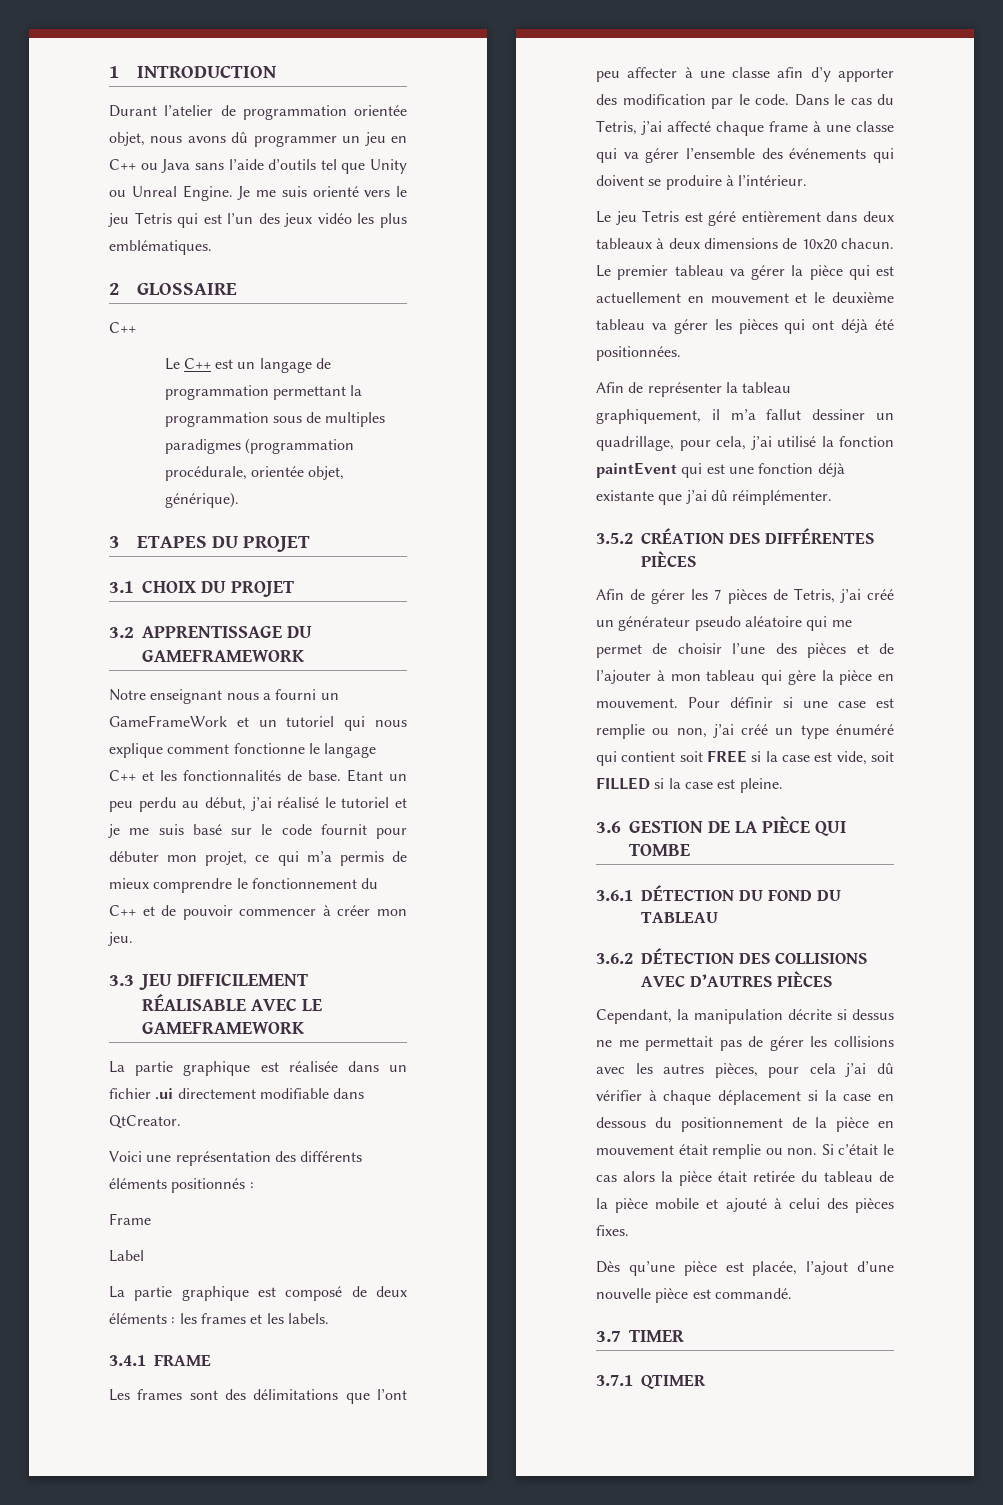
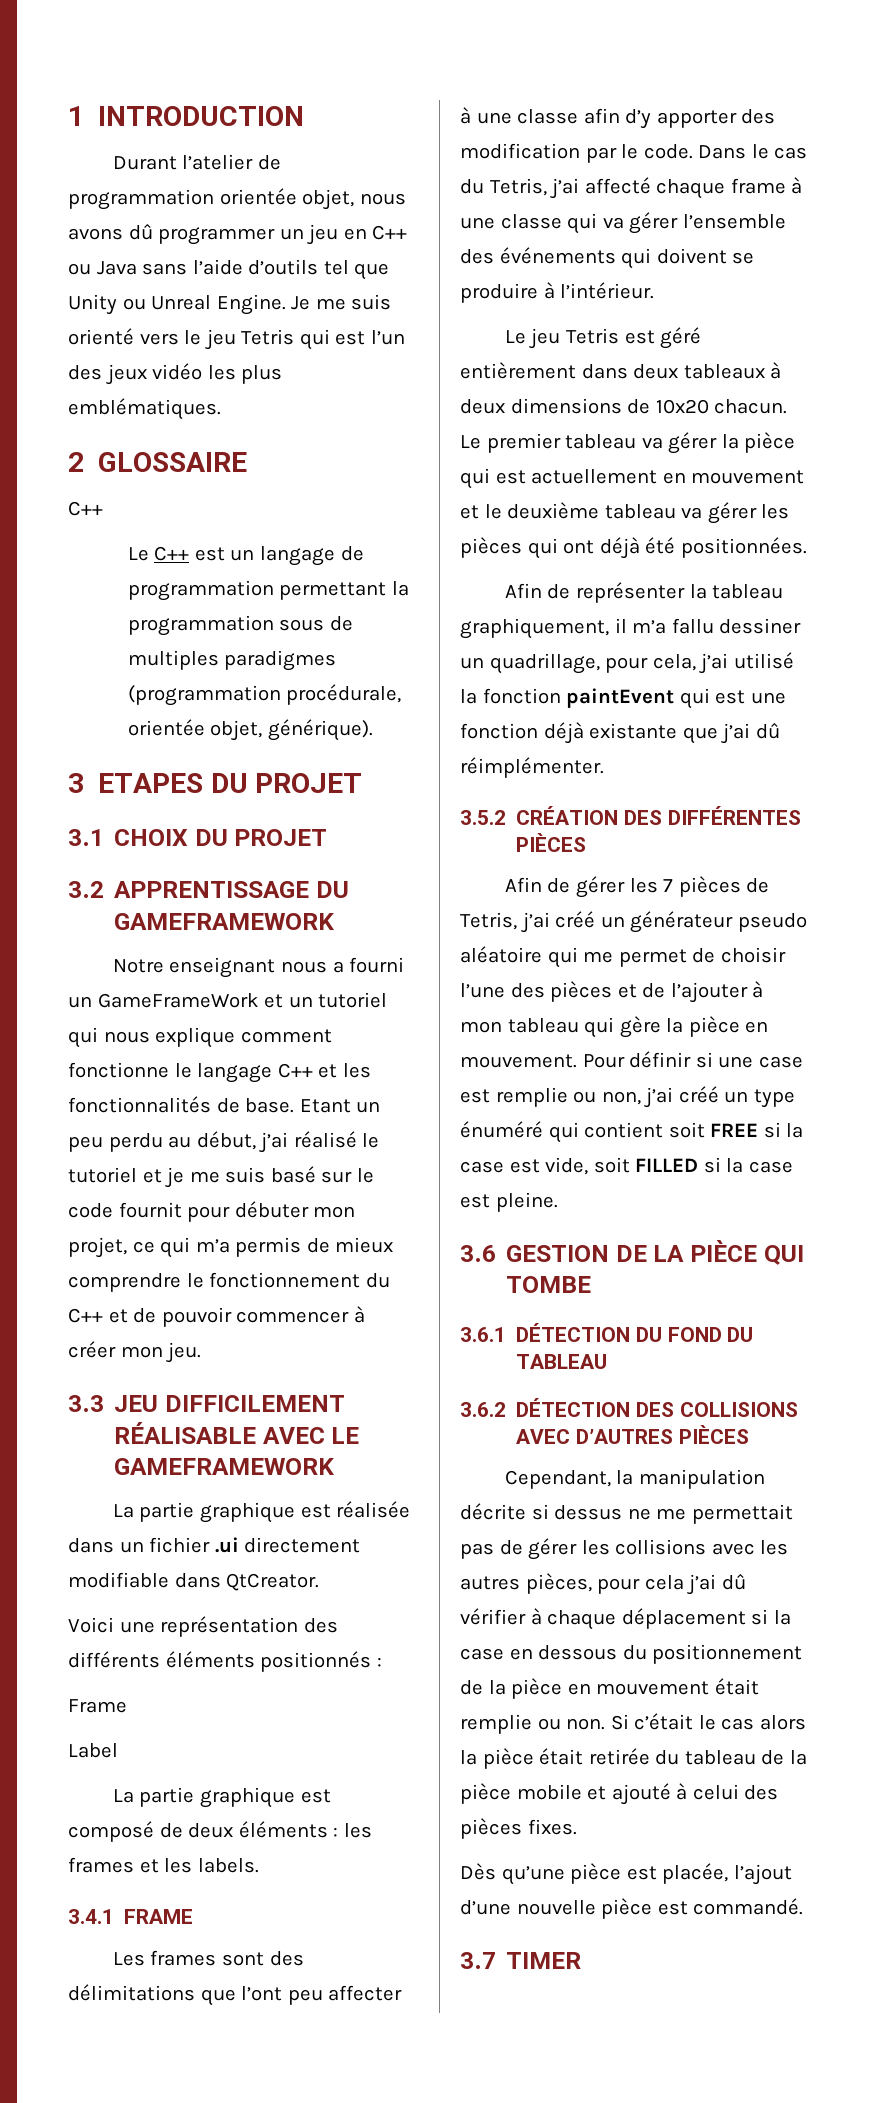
[766,409,802,420] fallut -> [671,618,714,634] fallu
[596,1375,706,1389] // 3.7.1 QTIMER -> (582, 1960) none

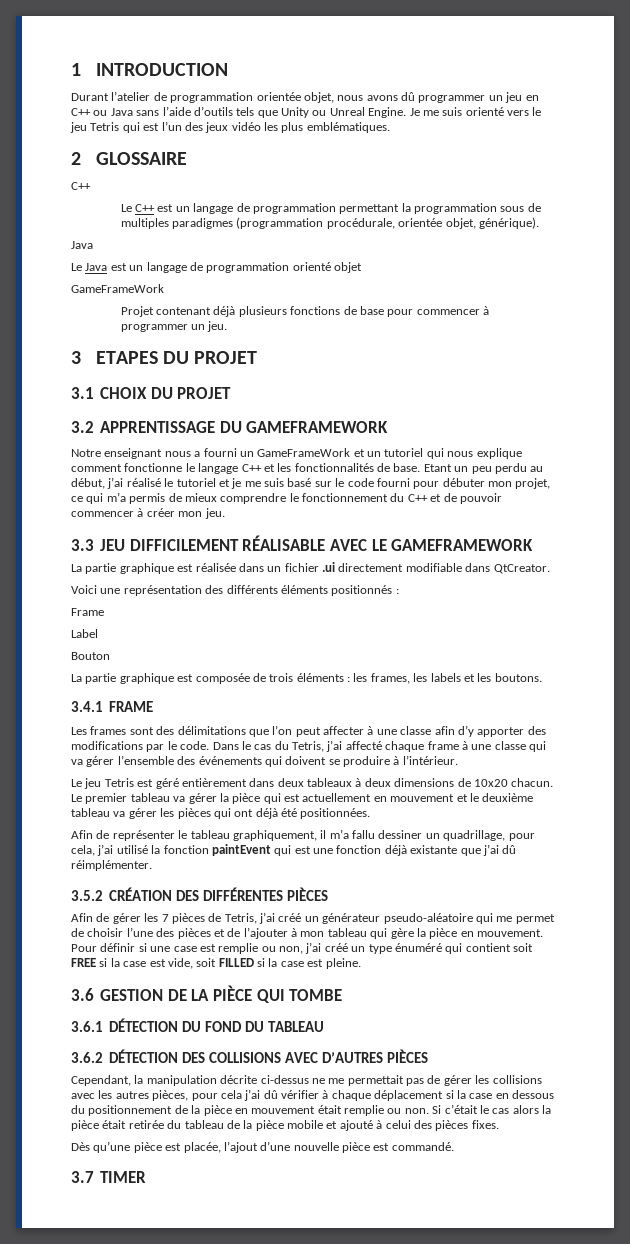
[323,260,349,275] tel -> [236,107,255,116] tels
(373, 730) none -> [71,241,93,249] [71,262,362,273] [71,284,164,293] [120,306,490,317] [120,321,228,332] // Java // Le Java est un langage de programmation orienté objet // GameFrameWork // Projet contenant déjà plusieurs fonctions de base pour commencer à programmer un jeu.
[118,1202,182,1218] fournit -> [376,478,410,487] fourni
[112,1787,331,1808] [68,1821,372,1842] [68,1857,259,1873] // La partie graphique est composé de deux éléments : les frames et les labels. -> [71,652,110,660] [71,673,542,684] // Bouton // La partie graphique est composée de trois éléments : les frames, les labels et les boutons.
[241,1986,323,2005] l’ont peu -> [272,725,321,737] l’on peut
[460,143,580,159] modification -> [71,741,143,750] modifications
[689,584,707,599] la -> [178,830,188,839] le
[737,913,807,932] [460,946,542,963] pseudo aléatoire -> [383,913,473,924] pseudo-aléatoire
[531,1504,623,1520] si dessus -> [260,1075,309,1084] ci-dessus

